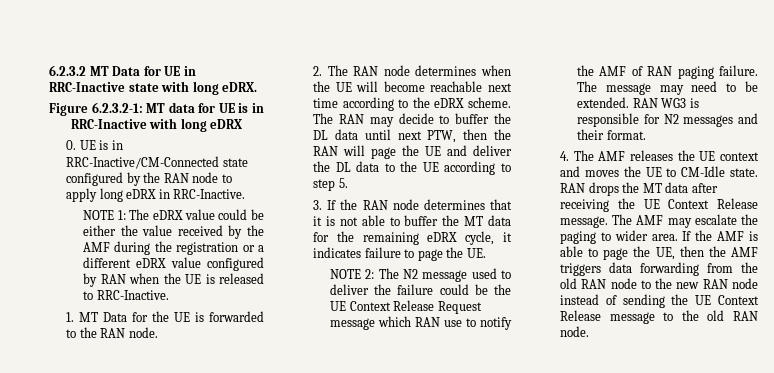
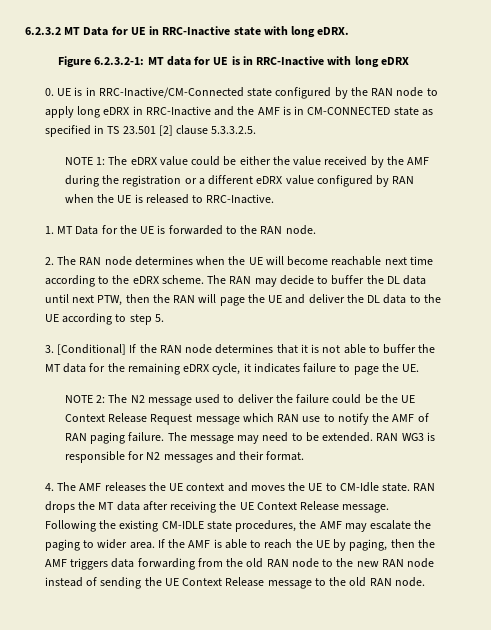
[173,189,246,199] RRC-Inactive. -> [145,106,433,116] [44,125,257,137] RRC-Inactive and the AMF is in CM-CONNECTED state as specified in TS 23.501 [2] clause 5.3.3.2.5.
(323, 205) none -> [57,344,127,355] [Conditional]
[612,214,633,225] The -> [44,520,317,532] Following the existing CM-IDLE state procedures, the
[603,246,675,260] page the UE, -> [264,539,388,551] reach the UE by paging,

